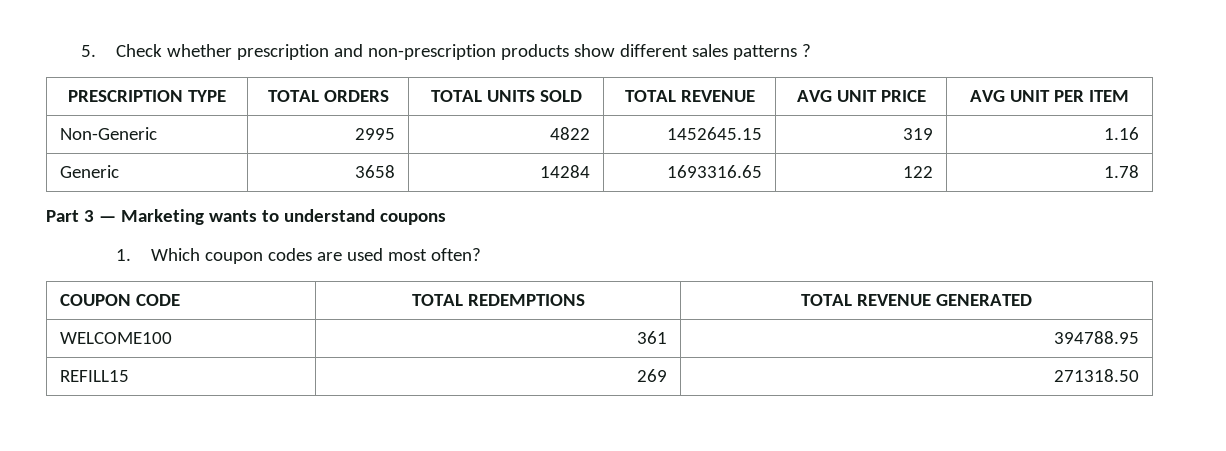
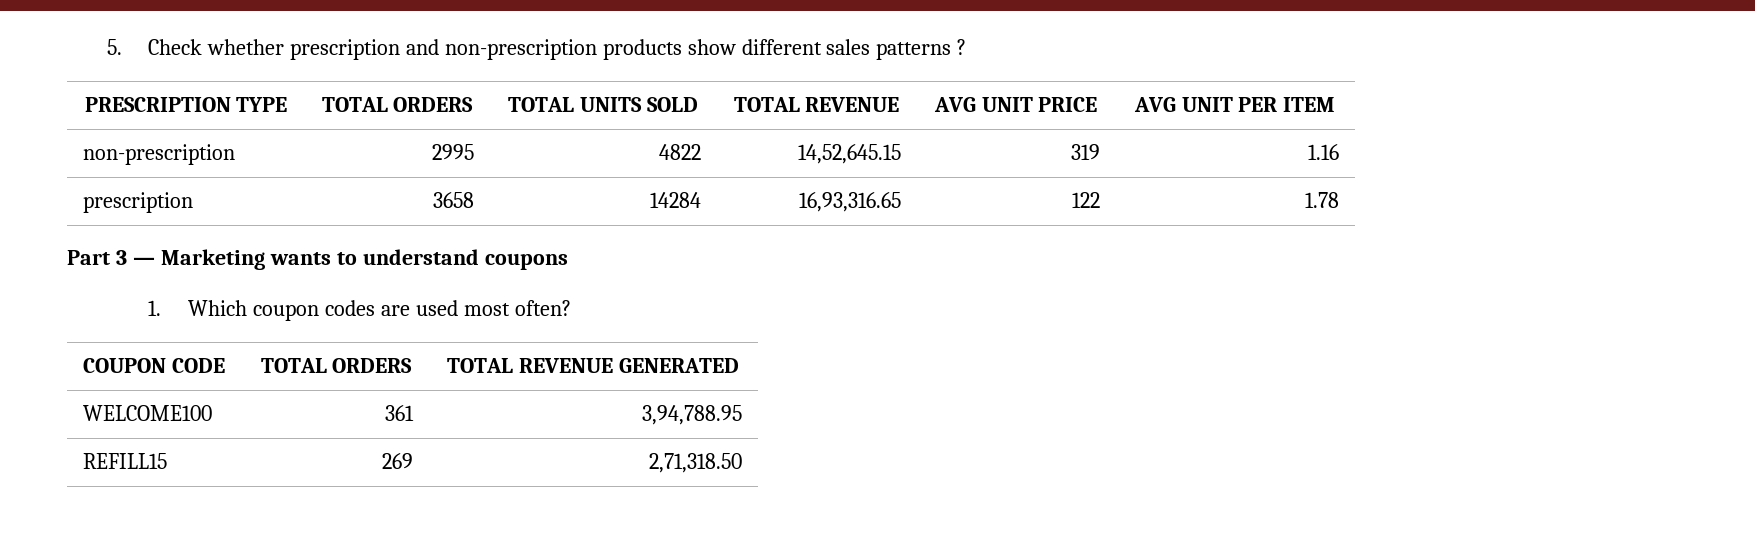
[59,127,157,140] Non-Generic -> [82,144,235,165] non-prescription
[667,127,763,140] 1452645.15 -> [798,144,902,164] 14,52,645.15
[59,165,119,178] Generic -> [82,192,193,213] prescription
[667,165,763,178] 1693316.65 -> [799,192,902,212] 16,93,316.65
[467,294,585,306] REDEMPTIONS -> [332,358,413,373] ORDERS
[1054,331,1140,344] 394788.95 -> [642,405,743,425] 3,94,788.95
[1054,369,1140,382] 271318.50 -> [649,453,743,473] 2,71,318.50

